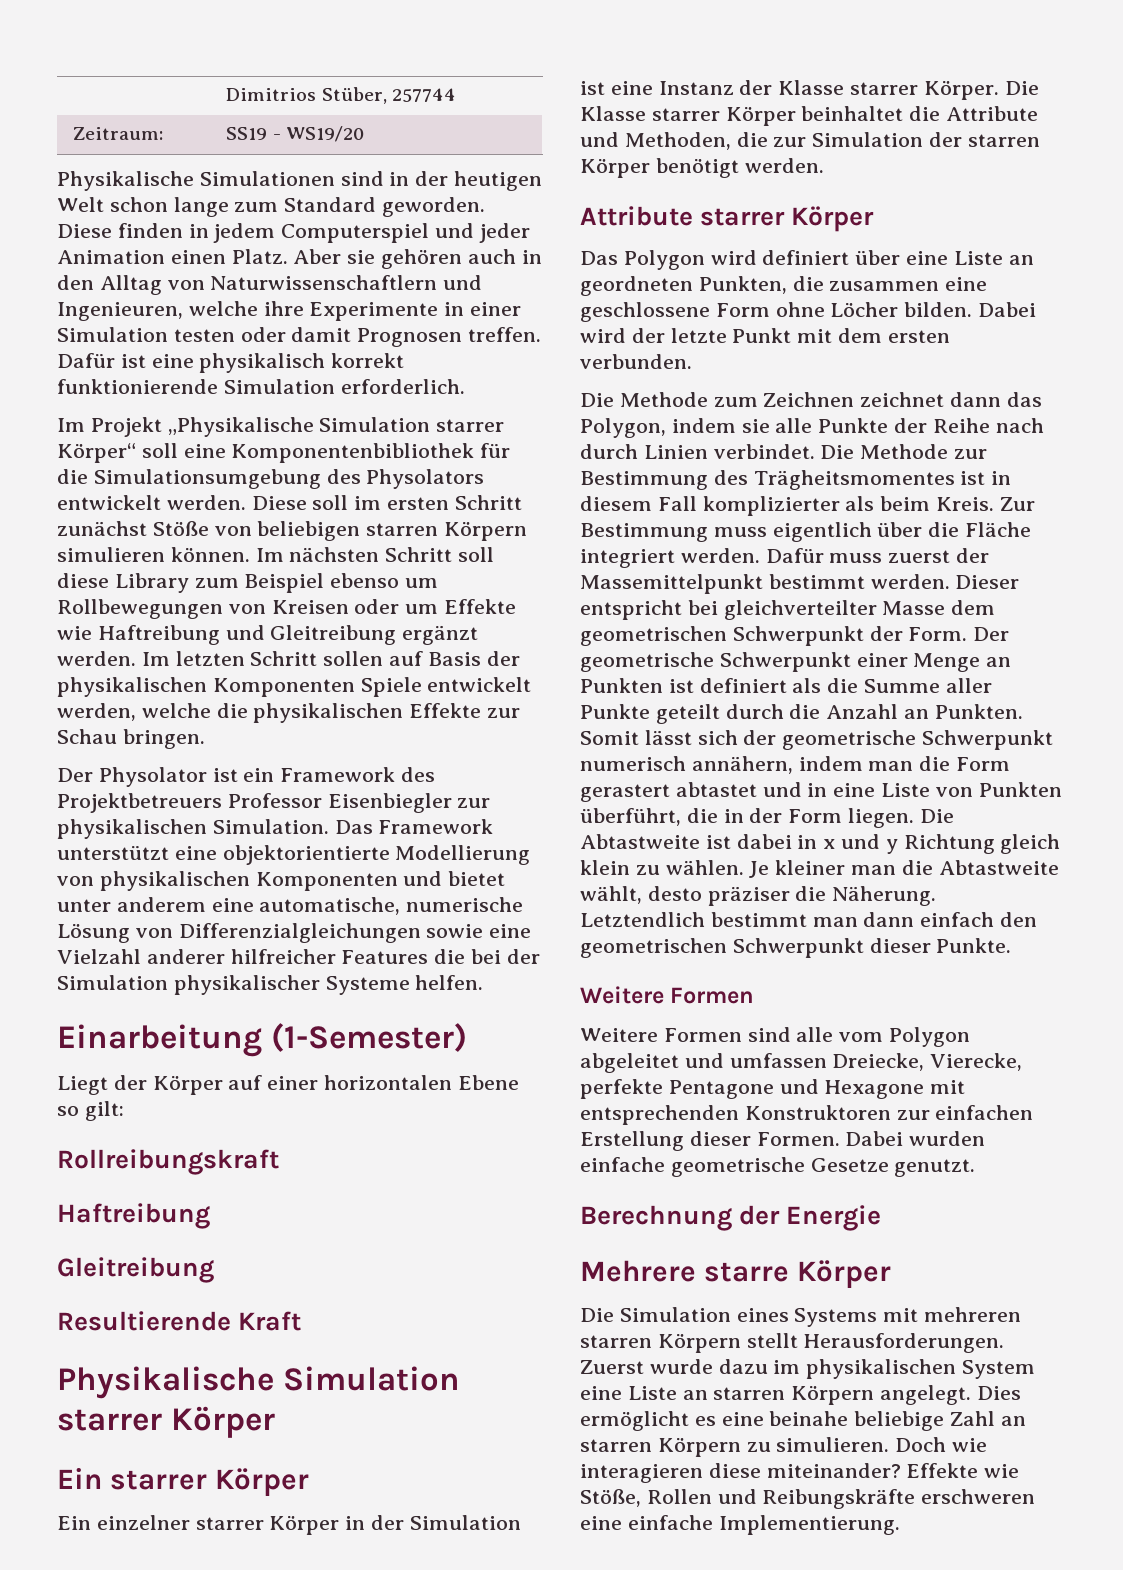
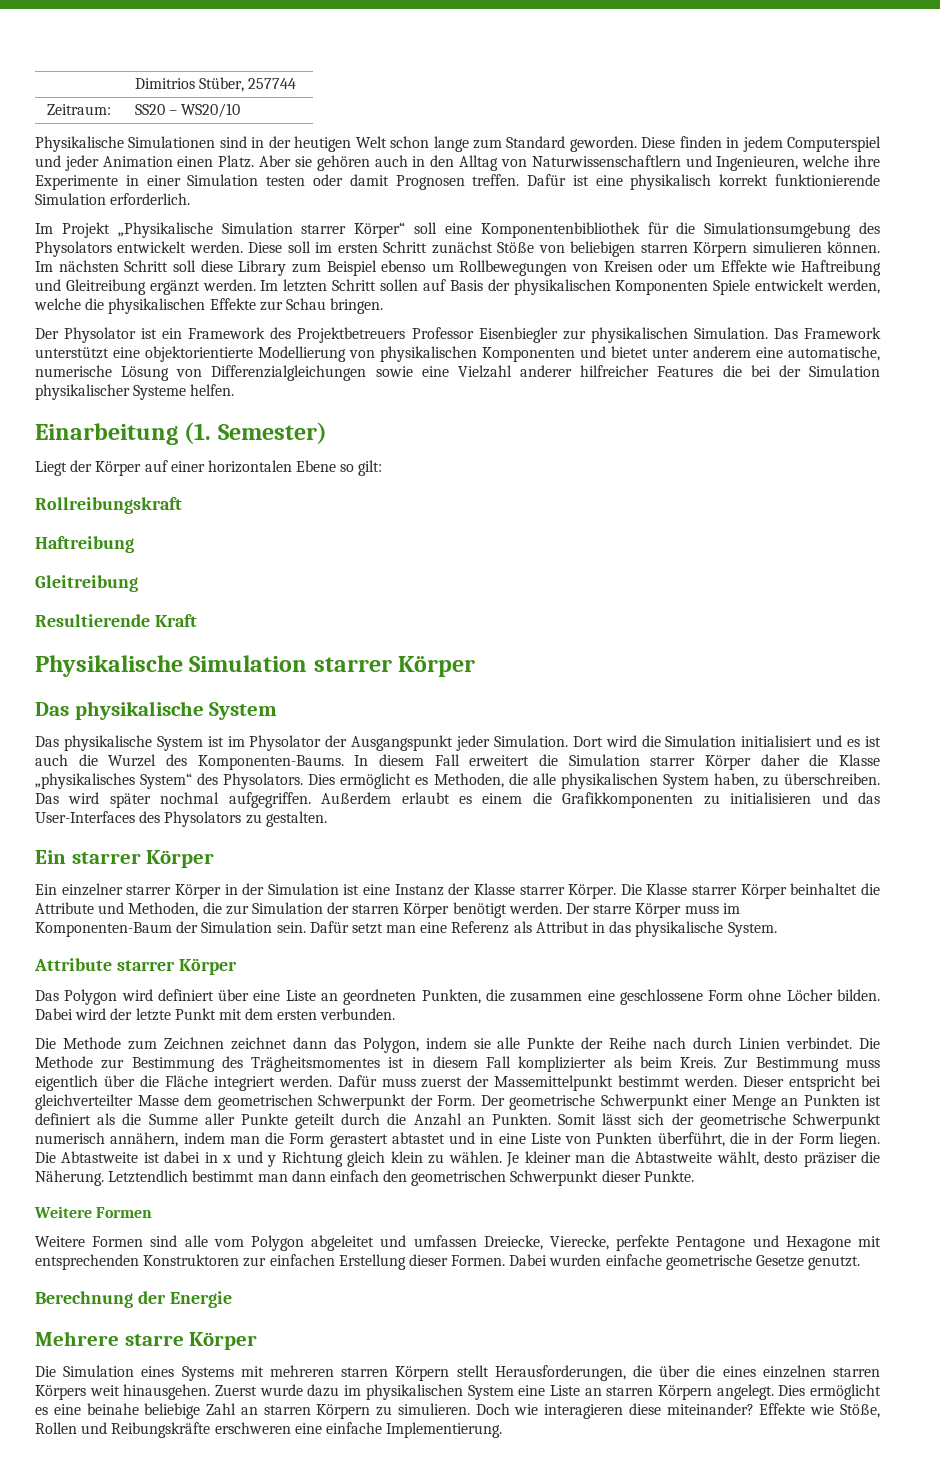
[226,126,364,142] SS19 - WS19/20 -> [134,103,241,118] SS20 – WS20/10
[270,1023,467,1052] (1-Semester) -> [184,422,327,444] (1. Semester)
(275, 1422) none -> [35,701,278,720] [35,735,881,751] [35,754,880,770] [35,773,880,789] [35,792,881,808] [35,811,327,827] // Das physikalische System // Das physikalische System ist im Physolator der Ausgangspunkt jeder Simulation. Dort wird die Simulation initialisiert und es ist auch die Wurzel des Komponenten-Baums. In diesem Fall erweitert die Simulation starrer Körper daher die Klasse „physikalisches System“ des Physolators. Dies ermöglicht es Methoden, die alle physikalischen System haben, zu überschreiben. Das wird später nochmal aufgegriffen. Außerdem erlaubt es einem die Grafikkomponenten zu initialisieren und das User-Interfaces des Physolators zu gestalten.
(824, 165) none -> [566,903,740,918] [35,921,777,937] Der starre Körper muss im Komponenten-Baum der Simulation sein. Dafür setzt man eine Referenz als Attribut in das physikalische System.
[803,1333,1005,1353] Herausforderungen. -> [494,1365,881,1381] [35,1384,211,1400] Herausforderungen, die über die eines einzelnen starren Körpers weit hinausgehen.

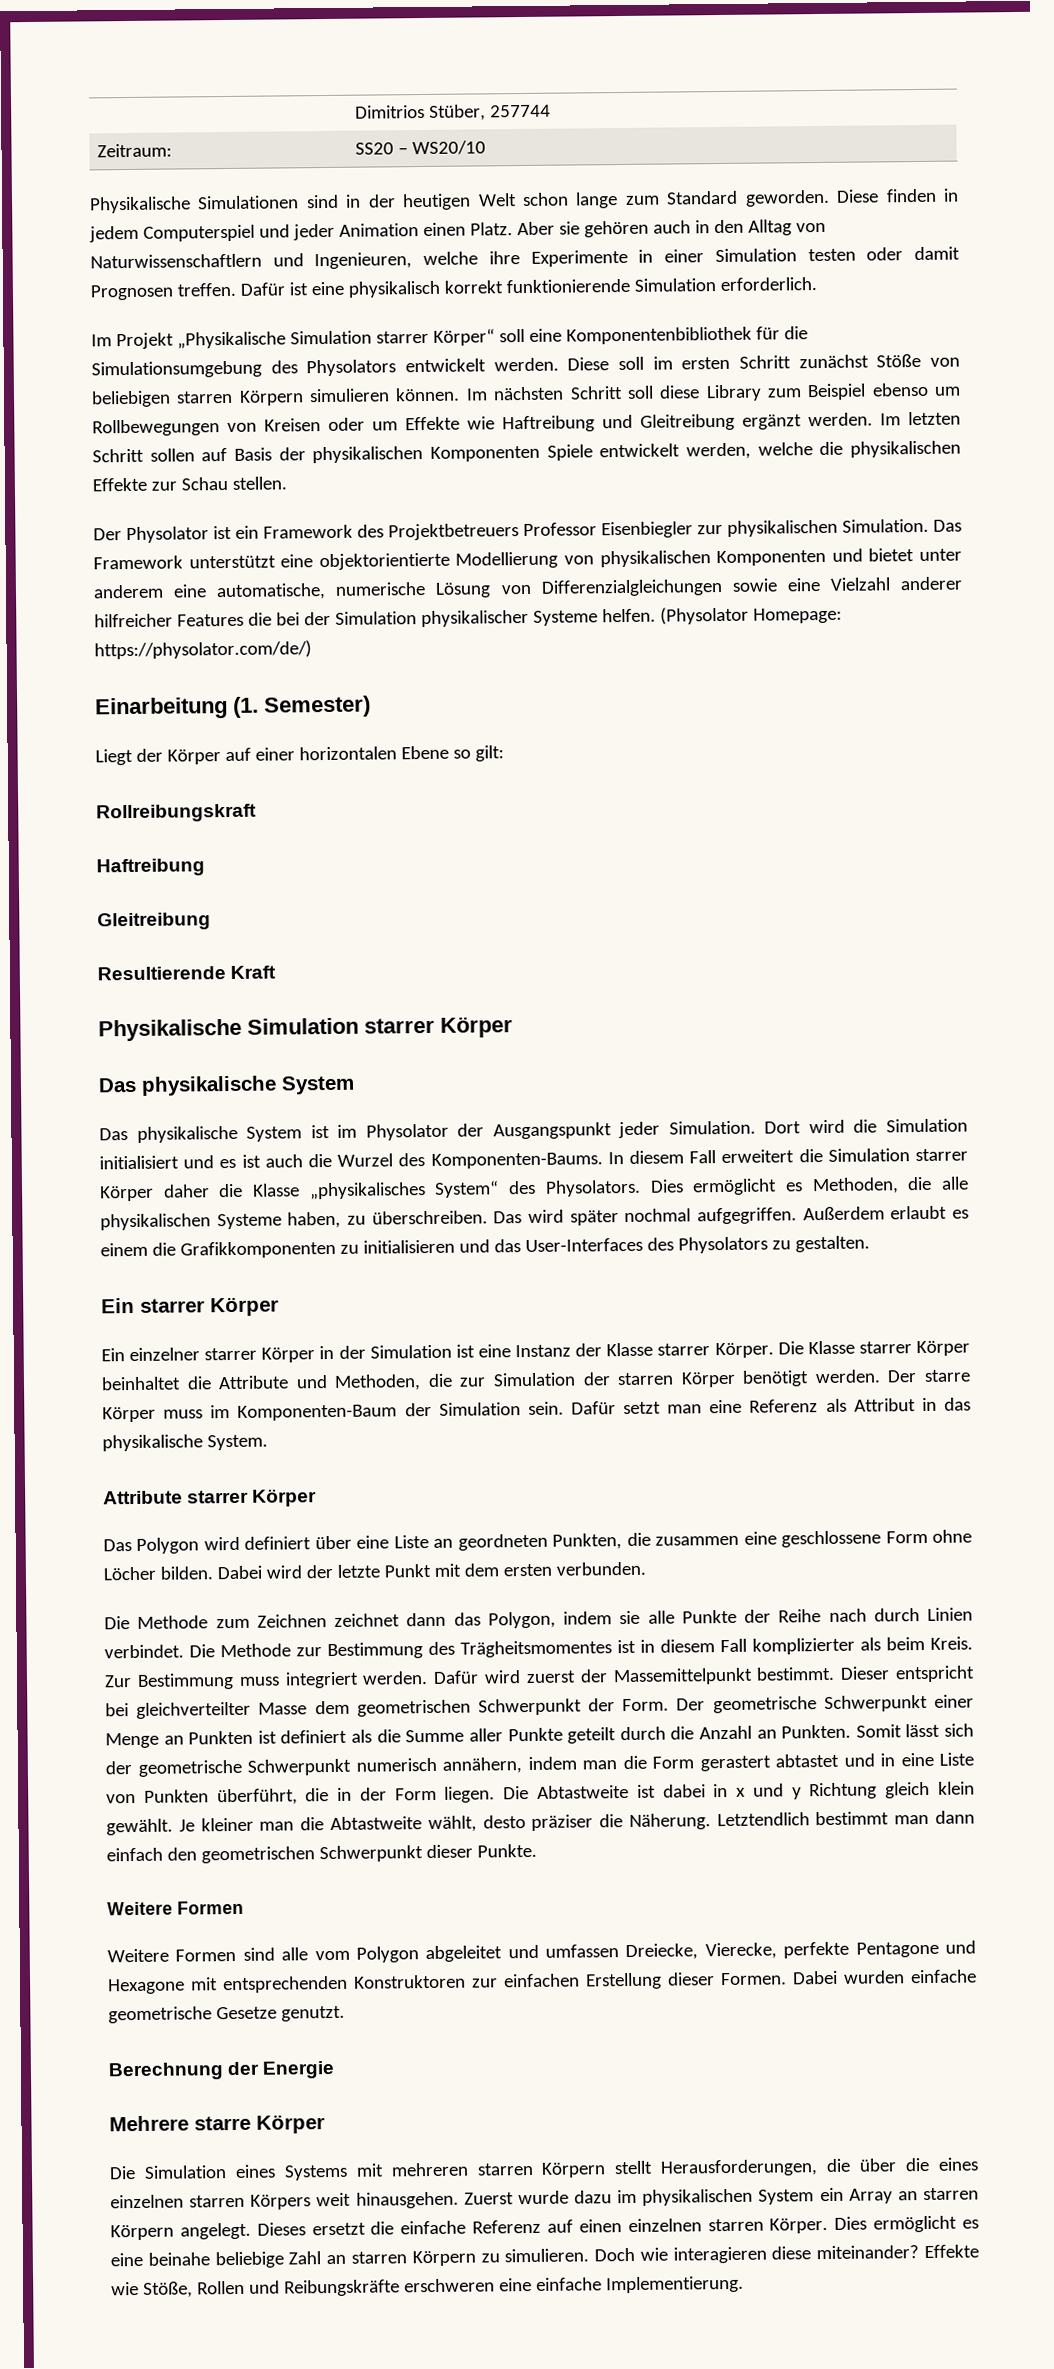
[330,298,384,314] bringen. -> [231,476,287,490] stellen.
(235, 390) none -> [659,606,842,625] [94,640,312,660] (Physolator Homepage: https://physolator.com/de/)
[662,774,709,789] System -> [216,1213,282,1230] Systeme
[35,1075,208,1091] eigentlich über die Fläche -> (280, 1681) none
[381,1078,416,1087] muss -> [483,1670,521,1684] wird
[618,1075,738,1087] bestimmt werden. -> [756,1666,836,1681] bestimmt.
[428,1151,502,1164] zu wählen. -> [106,1818,173,1836] gewählt.
[518,1385,580,1396] eine Liste -> [819,2187,893,2204] ein Array
(774, 1392) none -> [256,2218,829,2236] Dieses ersetzt die einfache Referenz auf einen einzelnen starren Körper.

